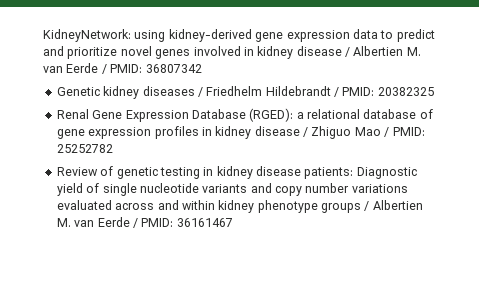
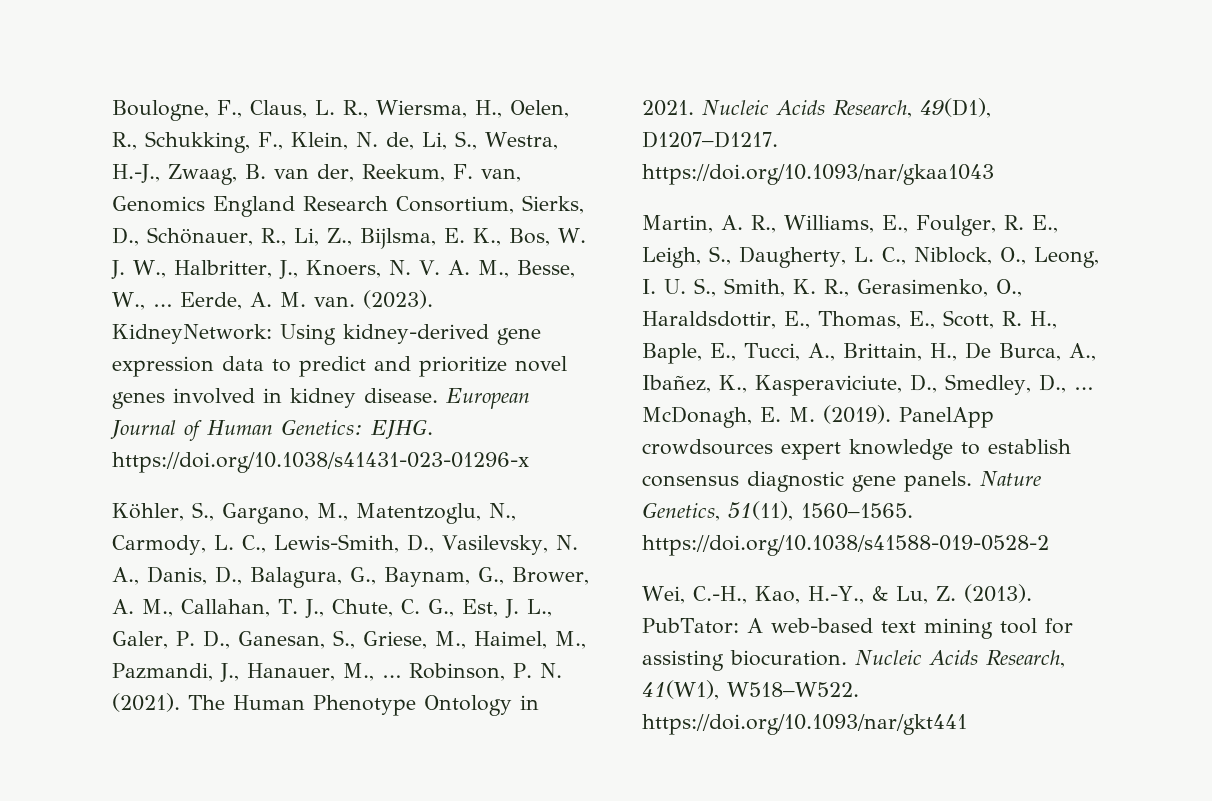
[43,29,166,42] KidneyNetwork: using -> [112,100,569,121] [112,131,558,153] [112,164,521,185] [112,195,584,217] [112,227,586,249] [111,260,575,279] [112,290,433,310] [112,324,336,345] Boulogne, F., Claus, L. R., Wiersma, H., Oelen, R., Schukking, F., Klein, N. de, Li, S., Westra, H.-J., Zwaag, B. van der, Reekum, F. van, Genomics England Research Consortium, Sierks, D., Schönauer, R., Li, Z., Bijlsma, E. K., Bos, W. J. W., Halbritter, J., Knoers, N. V. A. M., Besse, W., … Eerde, A. M. van. (2023). KidneyNetwork: Using
[296,46,421,57] [43,63,202,74] [56,86,434,99] [56,108,433,122] [56,126,425,139] [56,144,113,153] [56,166,417,179] [56,183,408,196] [56,200,423,213] [56,217,233,228] disease / Albertien M. van Eerde / PMID: 36807342 // Genetic kidney diseases / Friedhelm Hildebrandt / PMID: 20382325 // Renal Gene Expression Database (RGED): a relational database of gene expression profiles in kidney disease / Zhiguo Mao / PMID: 25252782 // Review of genetic testing in kidney disease patients: Diagnostic yield of single nucleotide variants and copy number variations evaluated across and within kidney phenotype groups / Albertien M. van Eerde / PMID: 36161467 -> [364,388,530,409] [110,419,433,441] [112,452,529,473] [112,502,516,524] [112,534,578,555] [112,566,589,588] [112,599,552,618] [112,630,586,649] [112,663,562,682] [112,693,539,716] [642,98,991,118] [642,131,778,148] [642,164,994,185] [642,215,1058,236] [642,246,1099,268] [642,278,1022,297] [642,310,1057,329] [642,342,1096,364] [642,374,1093,396] [642,405,994,428] [642,439,1071,460] [642,471,1041,492] [642,501,913,521] [642,535,1049,556] [642,584,1032,604] [642,618,1073,639] [642,650,1065,671] [642,680,859,700] [642,714,967,735] disease. European Journal of Human Genetics: EJHG. https://doi.org/10.1038/s41431-023-01296-x // Köhler, S., Gargano, M., Matentzoglu, N., Carmody, L. C., Lewis-Smith, D., Vasilevsky, N. A., Danis, D., Balagura, G., Baynam, G., Brower, A. M., Callahan, T. J., Chute, C. G., Est, J. L., Galer, P. D., Ganesan, S., Griese, M., Haimel, M., Pazmandi, J., Hanauer, M., … Robinson, P. N. (2021). The Human Phenotype Ontology in 2021. Nucleic Acids Research, 49(D1), D1207–D1217. https://doi.org/10.1093/nar/gkaa1043 // Martin, A. R., Williams, E., Foulger, R. E., Leigh, S., Daugherty, L. C., Niblock, O., Leong, I. U. S., Smith, K. R., Gerasimenko, O., Haraldsdottir, E., Thomas, E., Scott, R. H., Baple, E., Tucci, A., Brittain, H., De Burca, A., Ibañez, K., Kasperaviciute, D., Smedley, D., … McDonagh, E. M. (2019). PanelApp crowdsources expert knowledge to establish consensus diagnostic gene panels. Nature Genetics, 51(11), 1560–1565. https://doi.org/10.1038/s41588-019-0528-2 // Wei, C.-H., Kao, H.-Y., & Lu, Z. (2013). PubTator: A web-based text mining tool for assisting biocuration. Nucleic Acids Research, 41(W1), W518–W522. https://doi.org/10.1093/nar/gkt441

